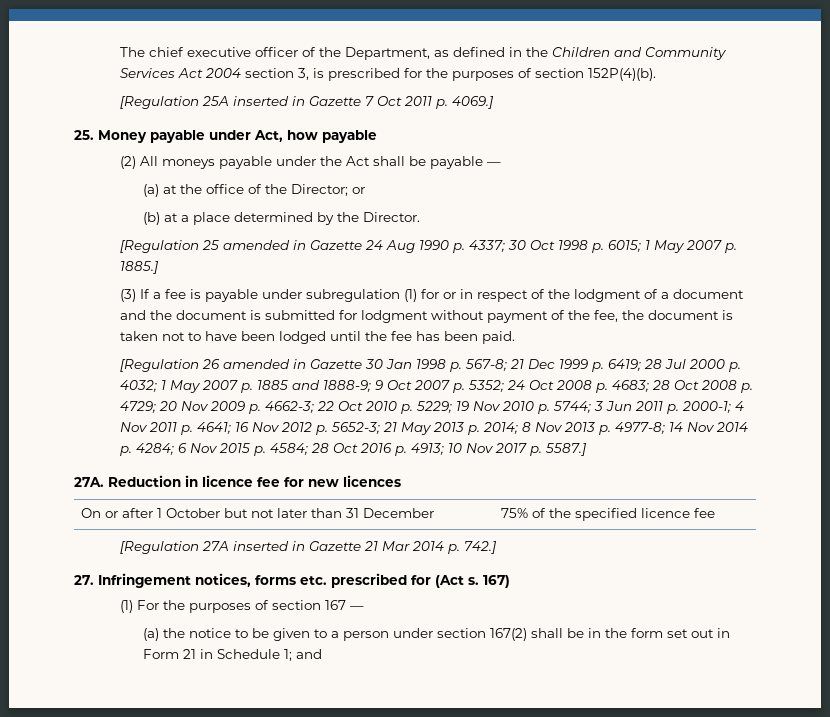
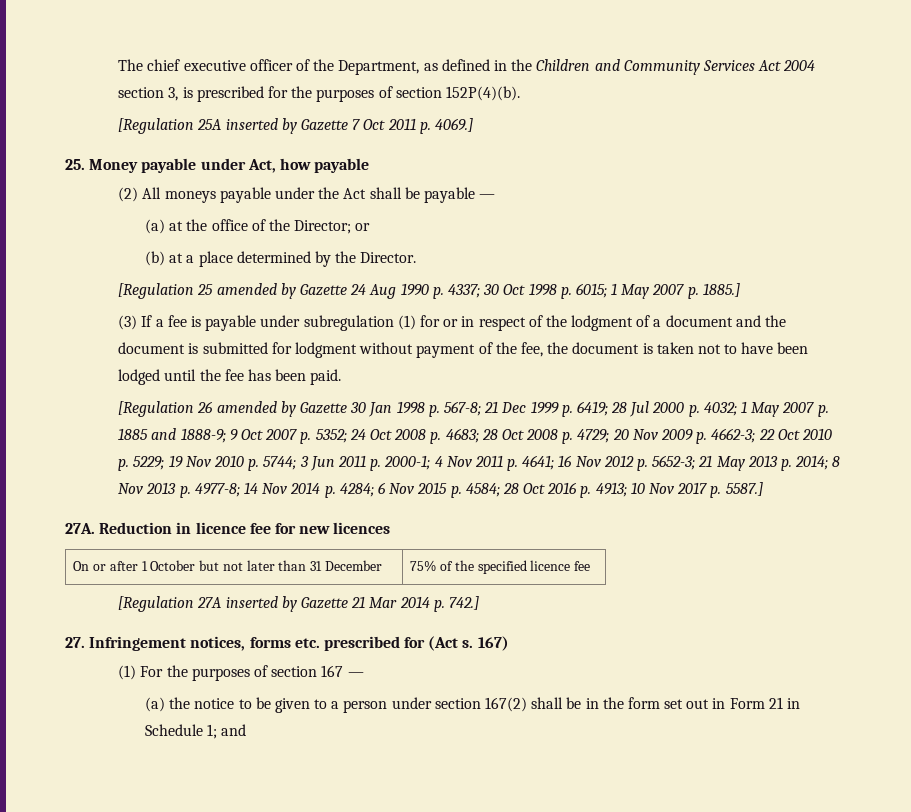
[292,96,306,106] in -> [281,118,297,134] by
[293,240,307,250] in -> [280,283,296,299] by
[293,359,307,369] in -> [280,401,296,417] by
[292,541,306,551] in -> [281,596,297,612] by

